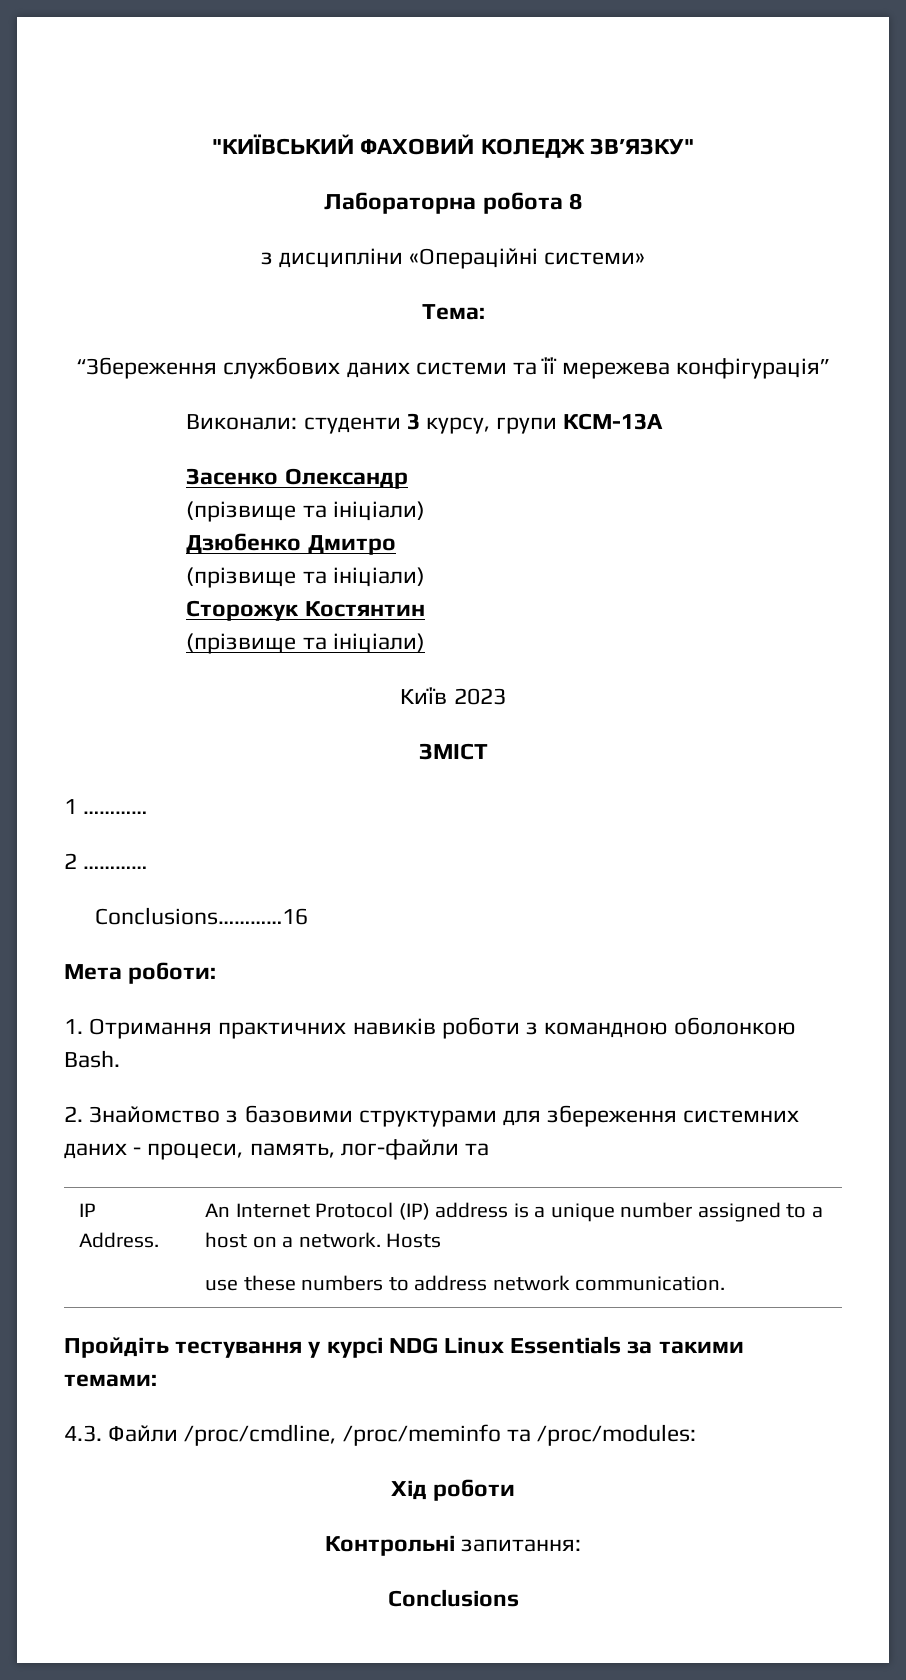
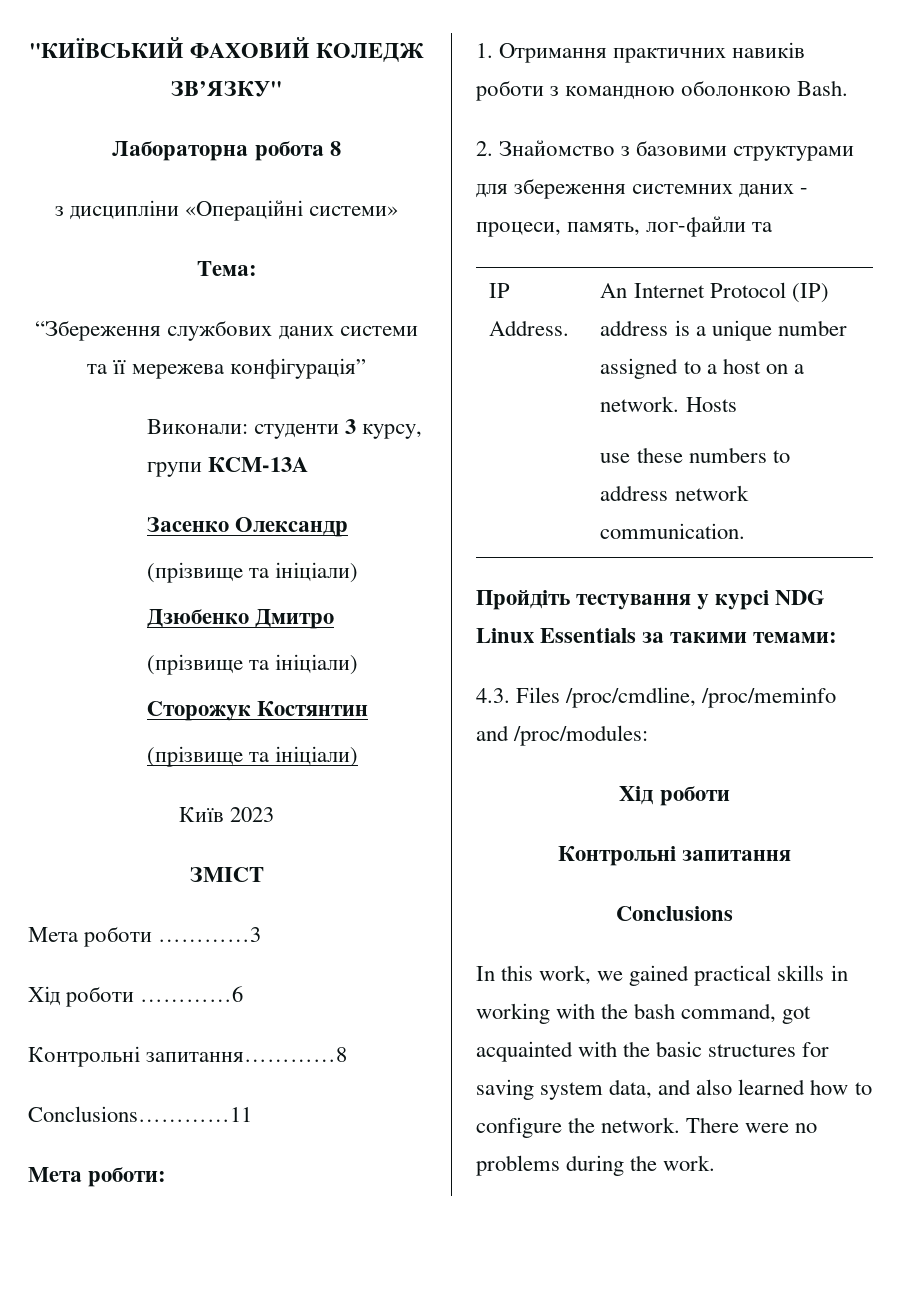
[64,799,148,814] [64,853,148,869] [94,907,308,925] 1 ………… // 2 ………… // Conclusions…………16 -> [28,926,262,947] [28,986,244,1007] [28,1046,348,1067] [28,1106,252,1122] Мета роботи …………3 // Хід роботи …………6 // Контрольні запитання…………8 // Conclusions…………11
[108,1425,179,1442] Файли -> [516,687,561,703] Files
[506,1429,531,1442] та -> [476,725,509,741] and
[461,1539,582,1552] запитання: -> [682,850,792,861] запитання
(519, 1598) none -> [476,965,848,986] [476,1003,812,1024] [476,1041,830,1062] [476,1079,872,1100] [476,1117,818,1138] [476,1155,716,1176] // In this work, we gained practical skills in working with the bash command, got acquainted with the basic structures for saving system data, and also learned how to configure the network. There were no problems during the work.

